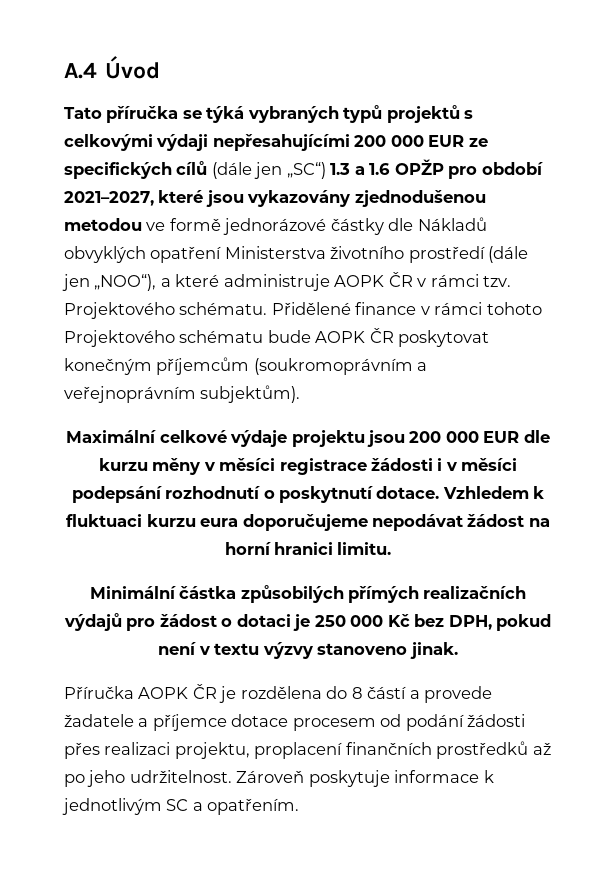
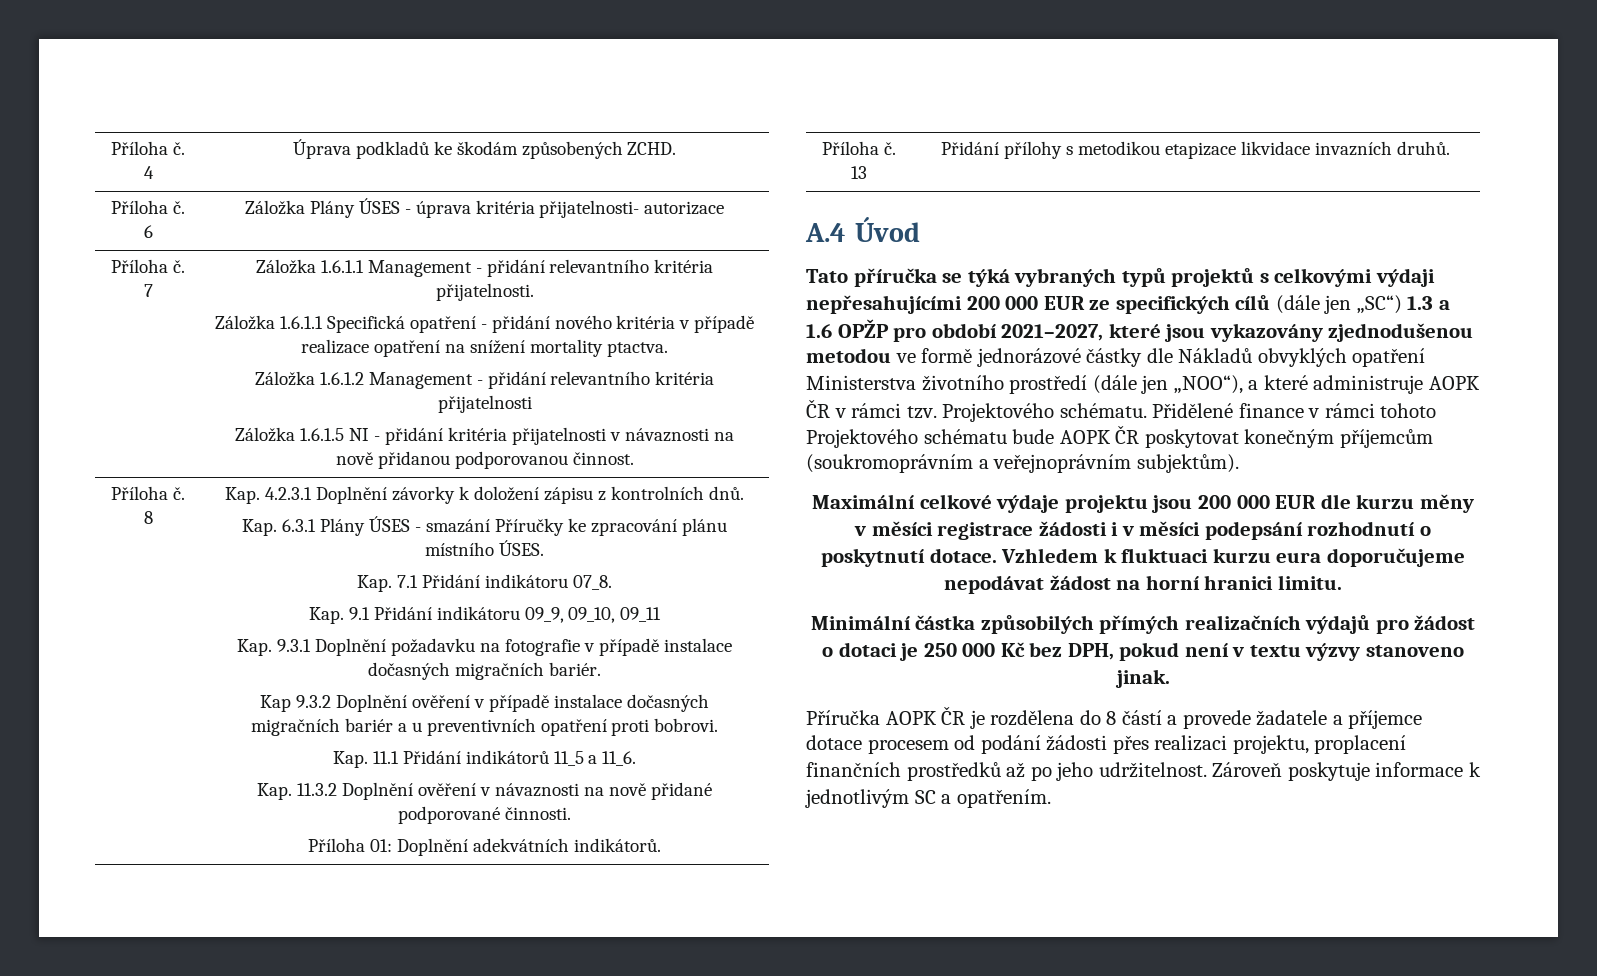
(64, 70) none -> [111,141,185,155] [143,166,154,179] [292,139,677,159] [111,200,185,214] [143,225,153,238] [244,198,725,218] [111,259,185,273] [143,284,153,297] [255,259,714,277] [435,283,534,301] [214,315,755,333] [301,339,668,357] [254,371,715,389] [437,395,532,413] [235,427,734,445] [335,451,634,469] [111,486,185,500] [143,511,153,524] [225,486,744,504] [242,516,727,536] [425,540,544,556] [357,574,612,592] [308,606,662,624] [237,638,732,656] [368,662,601,680] [260,694,709,712] [250,718,719,736] [332,750,637,768] [257,782,712,800] [398,806,571,824] [308,838,661,856] [822,141,896,155] [851,166,867,179] [941,141,1450,159] Příloha č. 4 | Úprava podkladů ke škodám způsobených ZCHD. // Příloha č. 6 | Záložka Plány ÚSES - úprava kritéria přijatelnosti- autorizace // Příloha č. 7 | Záložka 1.6.1.1 Management - přidání relevantního kritéria přijatelnosti. // Záložka 1.6.1.1 Specifická opatření - přidání nového kritéria v případě realizace opatření na snížení mortality ptactva. // Záložka 1.6.1.2 Management - přidání relevantního kritéria přijatelnosti // Záložka 1.6.1.5 NI - přidání kritéria přijatelnosti v návaznosti na nově přidanou podporovanou činnost. // Příloha č. 8 | Kap. 4.2.3.1 Doplnění závorky k doložení zápisu z kontrolních dnů. // Kap. 6.3.1 Plány ÚSES - smazání Příručky ke zpracování plánu místního ÚSES. // Kap. 7.1 Přidání indikátoru 07_8. // Kap. 9.1 Přidání indikátoru 09_9, 09_10, 09_11 // Kap. 9.3.1 Doplnění požadavku na fotografie v případě instalace dočasných migračních bariér. // Kap 9.3.2 Doplnění ověření v případě instalace dočasných migračních bariér a u preventivních opatření proti bobrovi. // Kap. 11.1 Přidání indikátorů 11_5 a 11_6. // Kap. 11.3.2 Doplnění ověření v návaznosti na nově přidané podporované činnosti. // Příloha 01: Doplnění adekvátních indikátorů. // Příloha č. 13 | Přidání přílohy s metodikou etapizace likvidace invazních druhů. //

